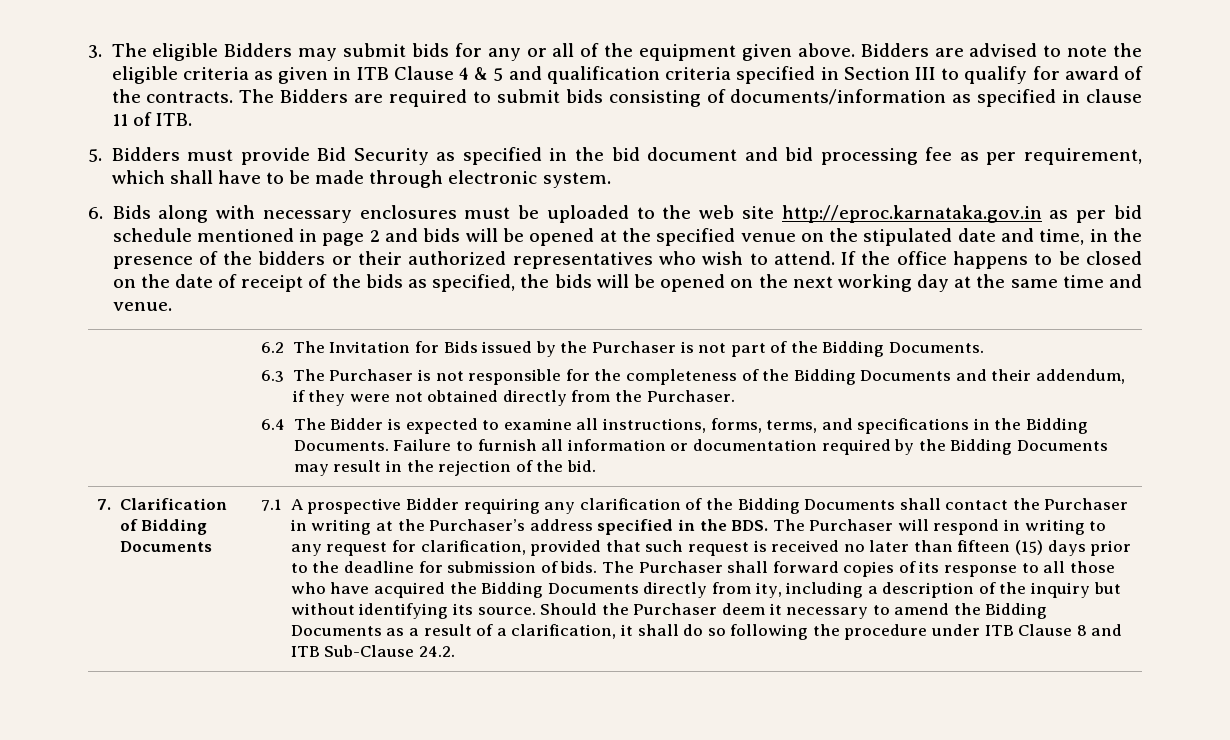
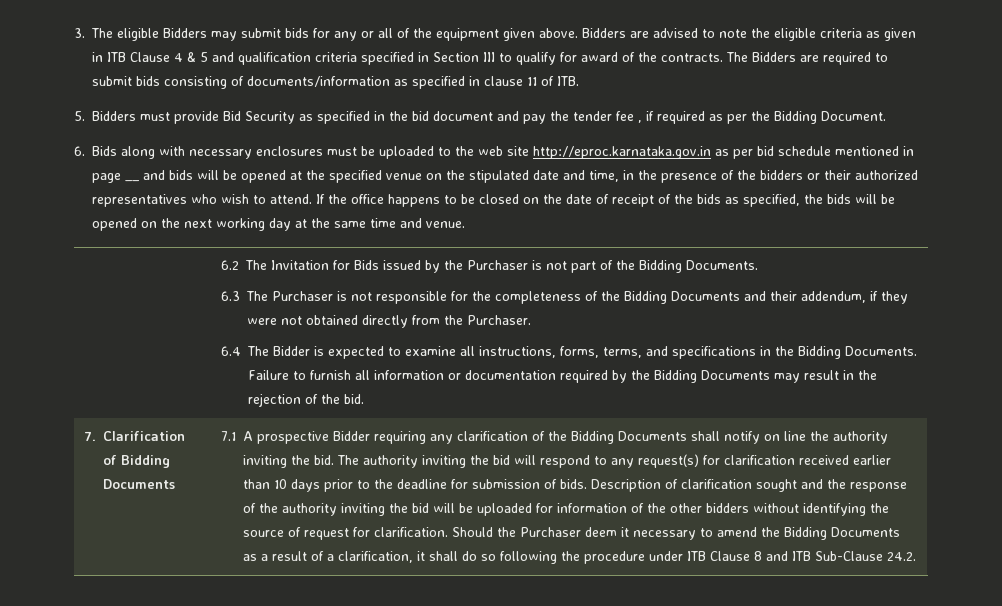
[785,147,1142,165] [111,170,611,188] bid processing fee as per requirement, which shall have to be made through electronic system. -> [523,111,886,124] pay the tender fee , if required as per the Bidding Document.
[369,230,380,242] 2 -> [125,180,140,182] __
[945,498,1129,510] [289,519,1107,535] [290,540,1044,556] contact the Purchaser in writing at the Purchaser’s address specified in the BDS. The Purchaser will respond in writing to any request for clarification, provided that such request is received no later than fifteen (15) -> [724,431,889,444] [243,454,892,468] [243,479,288,489] notify on line the authority inviting the bid. The authority inviting the bid will respond to any request(s) for clarification received earlier than 10
[601,561,1115,577] [290,582,1121,598] [290,603,536,619] The Purchaser shall forward copies of its response to all those who have acquired the Bidding Documents directly from ity, including a description of the inquiry but without identifying its source. -> [591,479,908,492] [243,503,890,516] [243,527,449,540] Description of clarification sought and the response of the authority inviting the bid will be uploaded for information of the other bidders without identifying the source of request for clarification.

